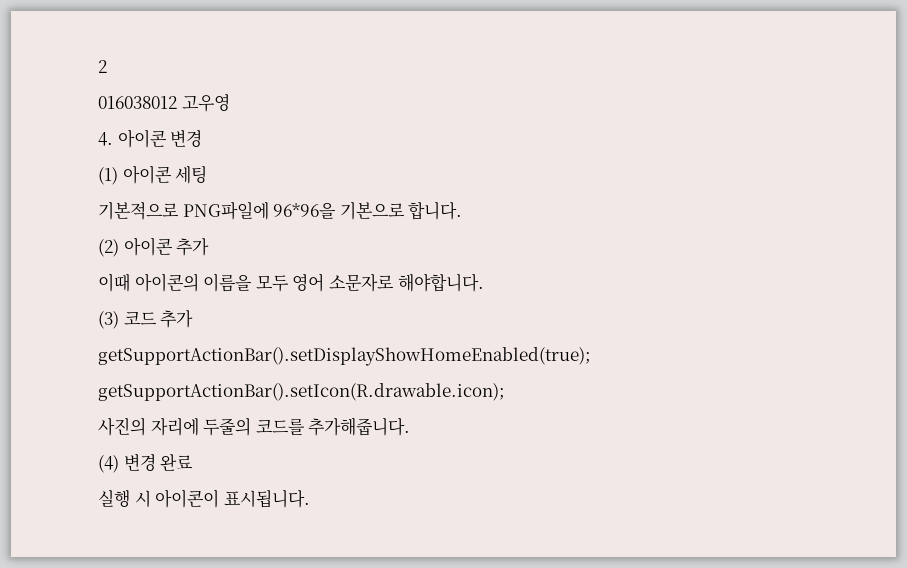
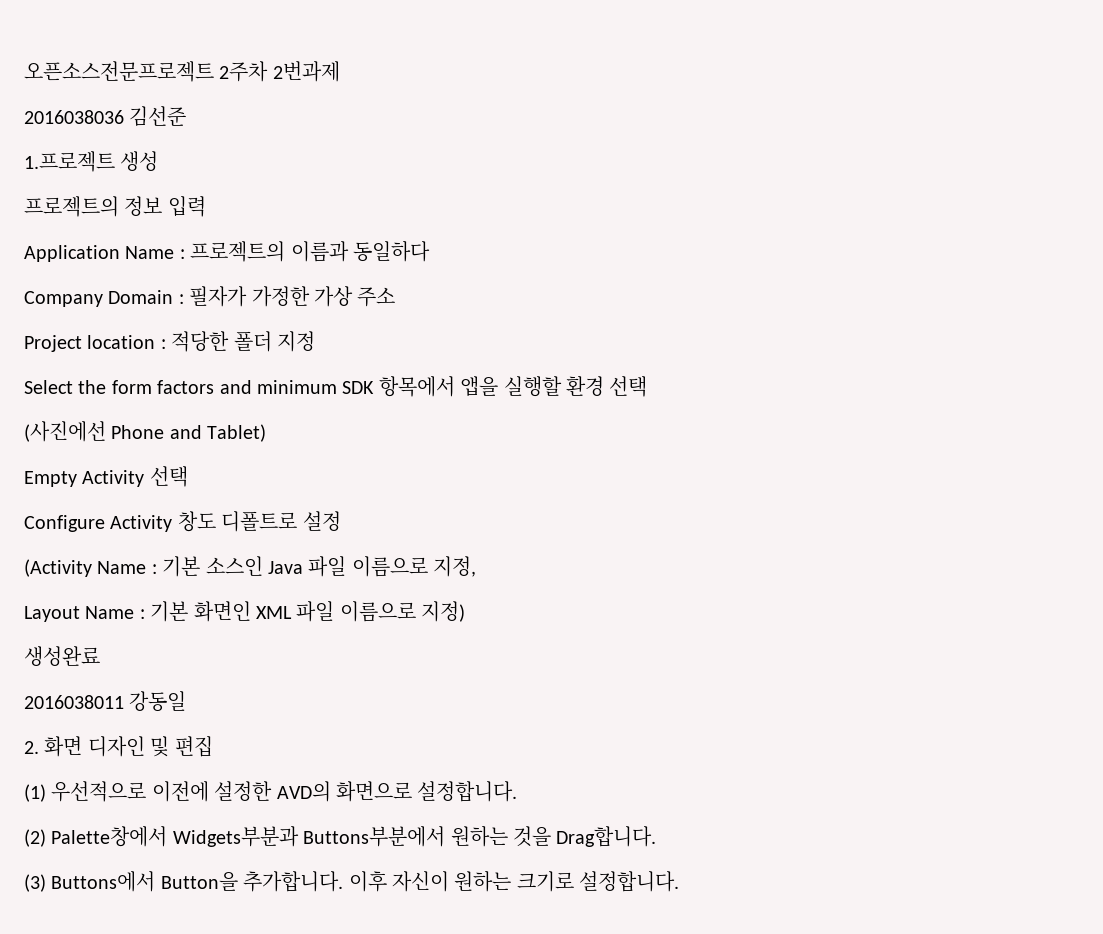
[98,60,107,73] [98,94,230,112] [98,129,203,148] [98,165,208,185] [98,202,463,220] [98,237,210,257] [98,273,484,292] [98,310,194,329] [98,347,591,366] [98,383,505,401] [98,417,411,436] [98,453,194,473] [98,489,310,508] 2 // 016038012 고우영 // 4. 아이콘 변경 // (1) 아이콘 세팅 // 기본적으로 PNG파일에 96*96을 기본으로 합니다. // (2) 아이콘 추가 // 이때 아이콘의 이름을 모두 영어 소문자로 해야합니다. // (3) 코드 추가 // getSupportActionBar().setDisplayShowHomeEnabled(true); // getSupportActionBar().setIcon(R.drawable.icon); // 사진의 자리에 두줄의 코드를 추가해줍니다. // (4) 변경 완료 // 실행 시 아이콘이 표시됩니다. -> [24,61,340,82] [24,106,187,126] [24,151,159,172] [24,196,206,217] [24,241,430,262] [24,286,396,307] [24,331,315,352] [24,376,648,397] [24,421,267,442] [24,466,188,487] [24,511,341,532] [24,556,477,577] [24,601,466,622] [24,646,100,666] [24,691,187,712] [24,736,213,757] [24,781,518,802] [24,826,657,847] [24,871,680,892] 오픈소스전문프로젝트 2주차 2번과제 // 2016038036 김선준 // 1.프로젝트 생성 // 프로젝트의 정보 입력 // Application Name : 프로젝트의 이름과 동일하다 // Company Domain : 필자가 가정한 가상 주소 // Project location : 적당한 폴더 지정 // Select the form factors and minimum SDK 항목에서 앱을 실행할 환경 선택 // (사진에선 Phone and Tablet) // Empty Activity 선택 // Configure Activity 창도 디폴트로 설정 // (Activity Name : 기본 소스인 Java 파일 이름으로 지정, // Layout Name : 기본 화면인 XML 파일 이름으로 지정) // 생성완료 // 2016038011 강동일 // 2. 화면 디자인 및 편집 // (1) 우선적으로 이전에 설정한 AVD의 화면으로 설정합니다. // (2) Palette창에서 Widgets부분과 Buttons부분에서 원하는 것을 Drag합니다. // (3) Buttons에서 Button을 추가합니다. 이후 자신이 원하는 크기로 설정합니다.

